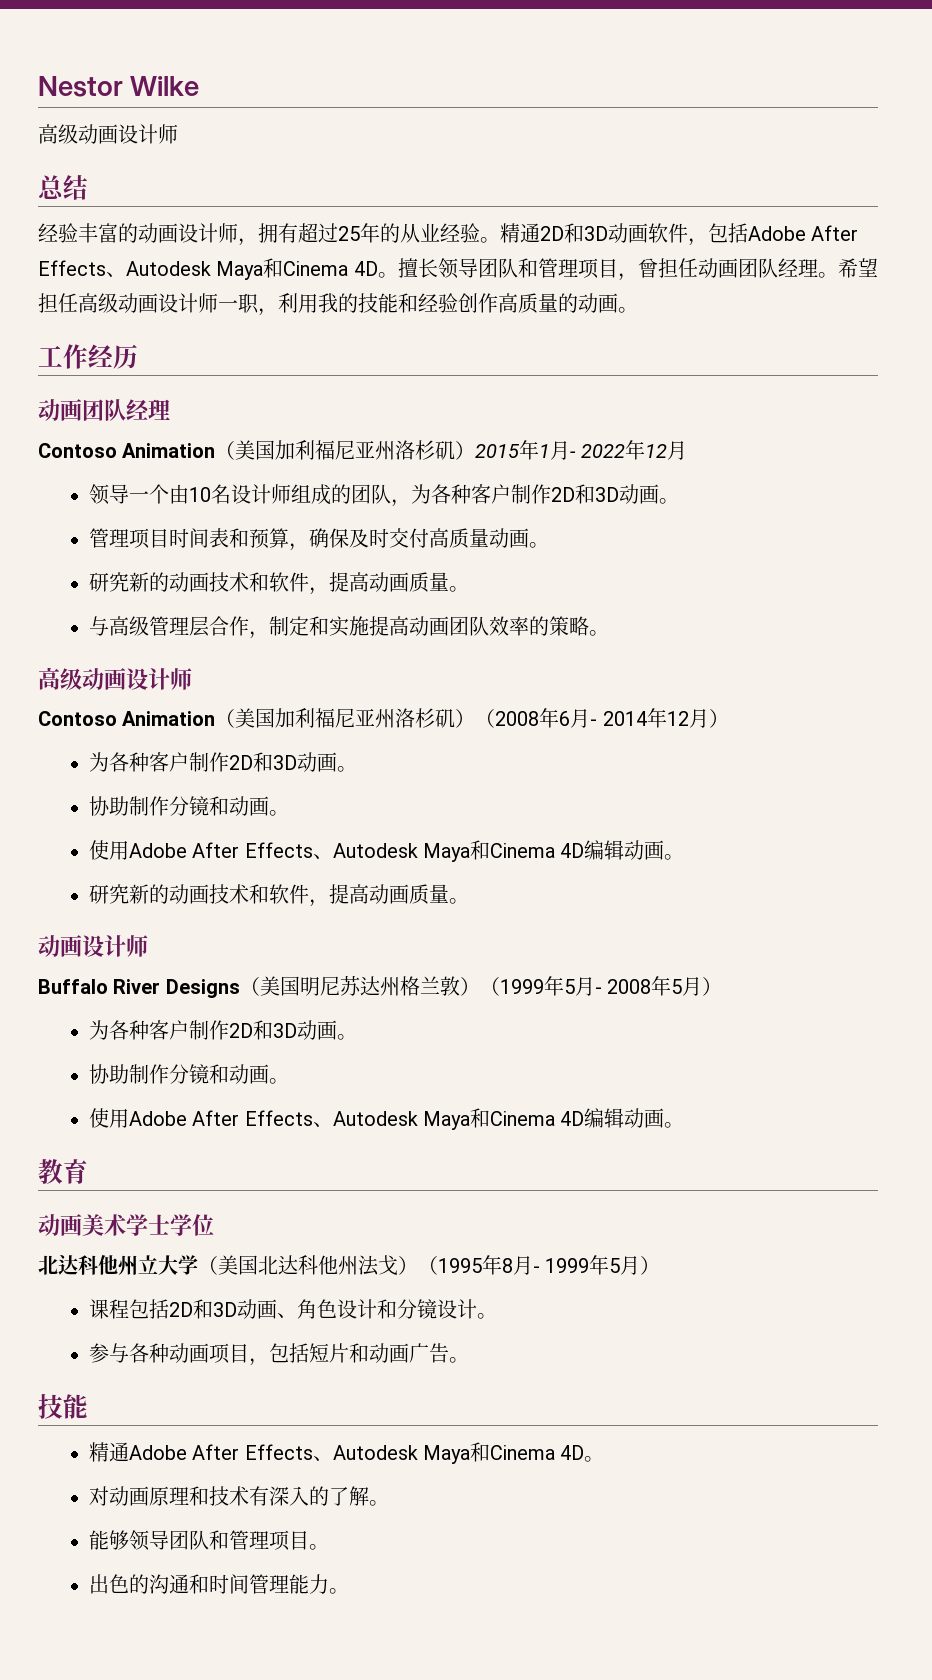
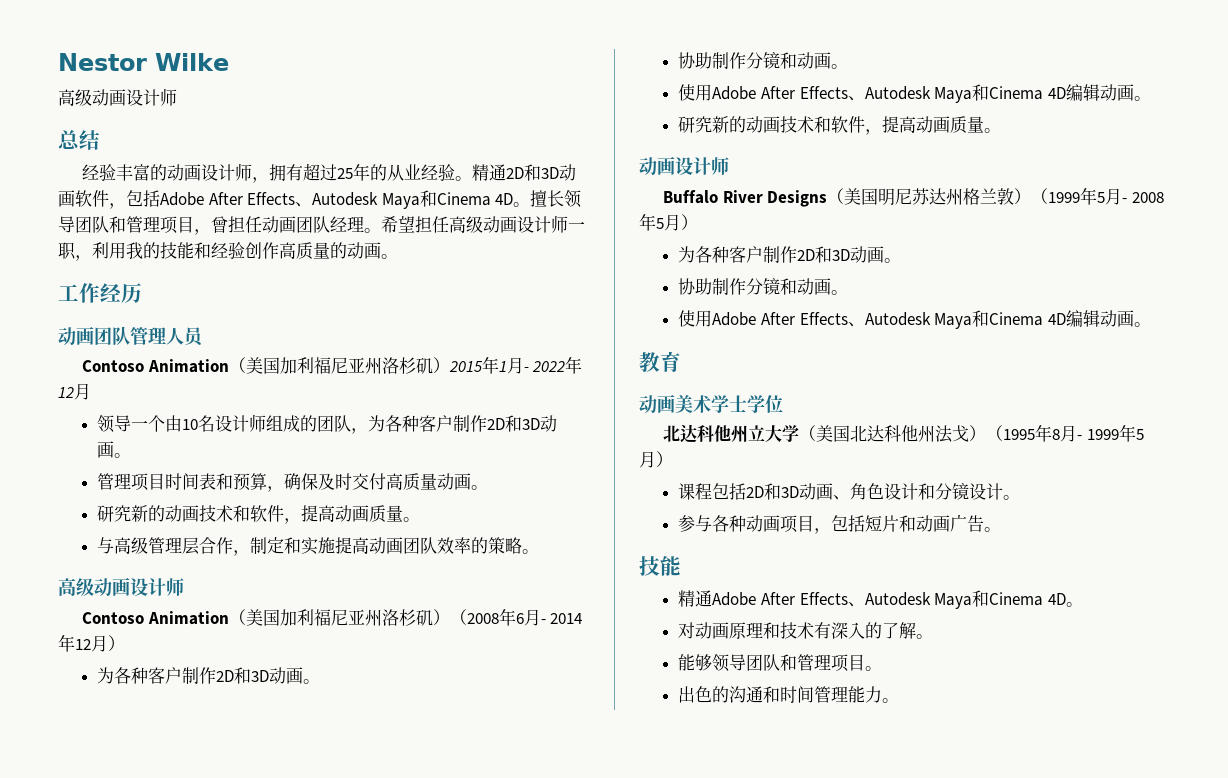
[126,399,170,421] 经理 -> [130,327,205,347] 管理人员

